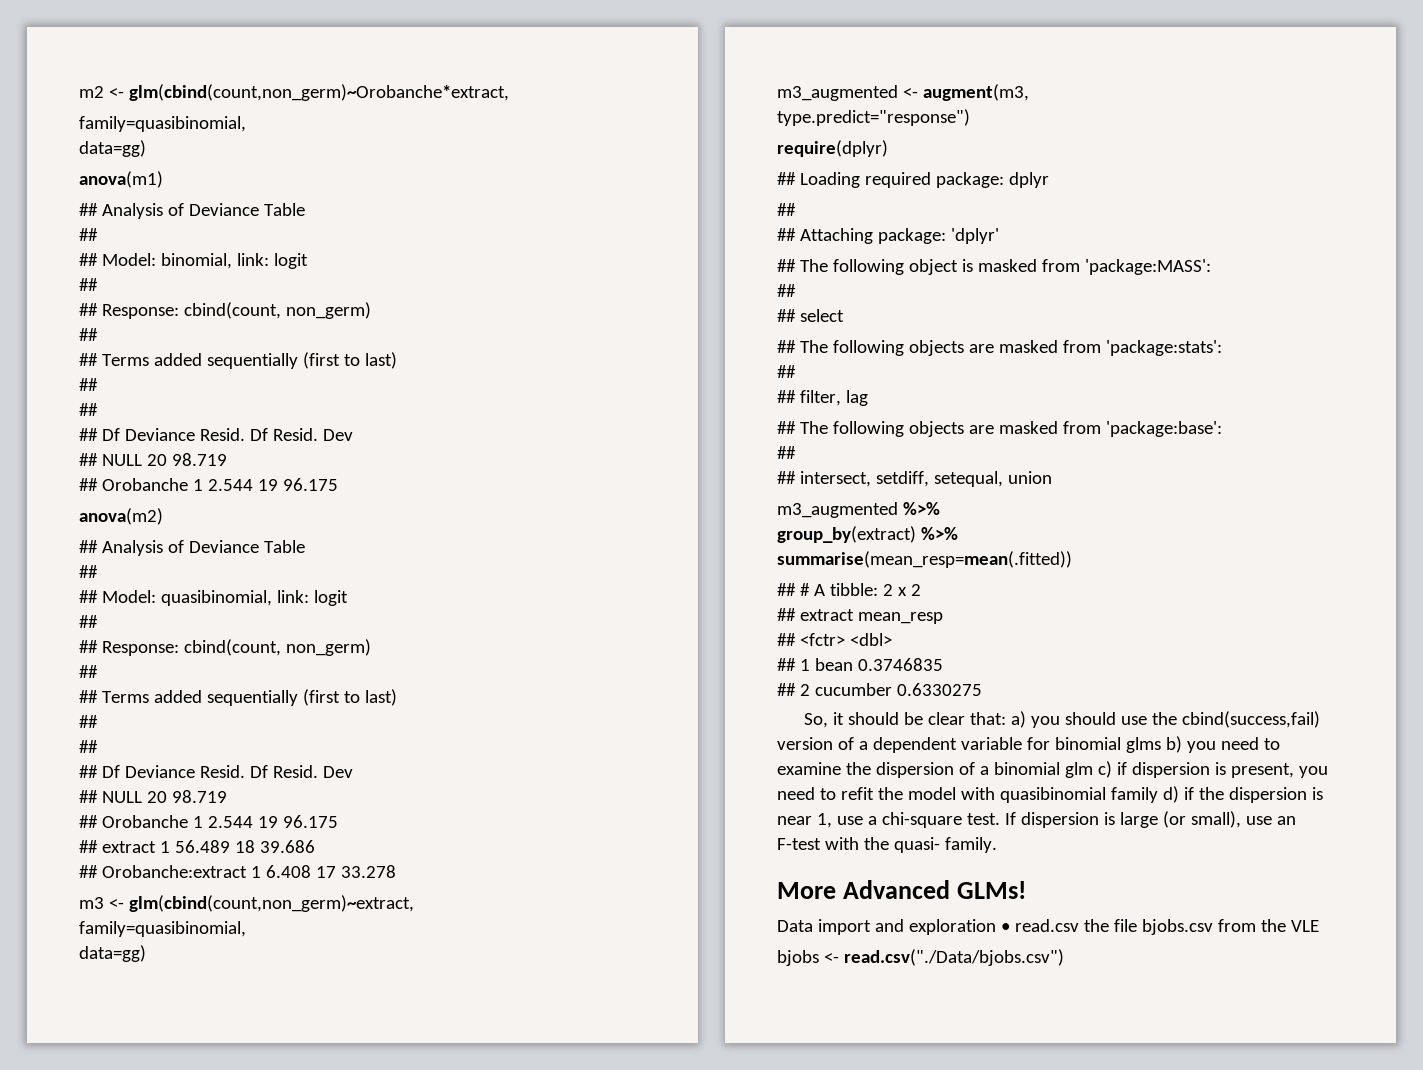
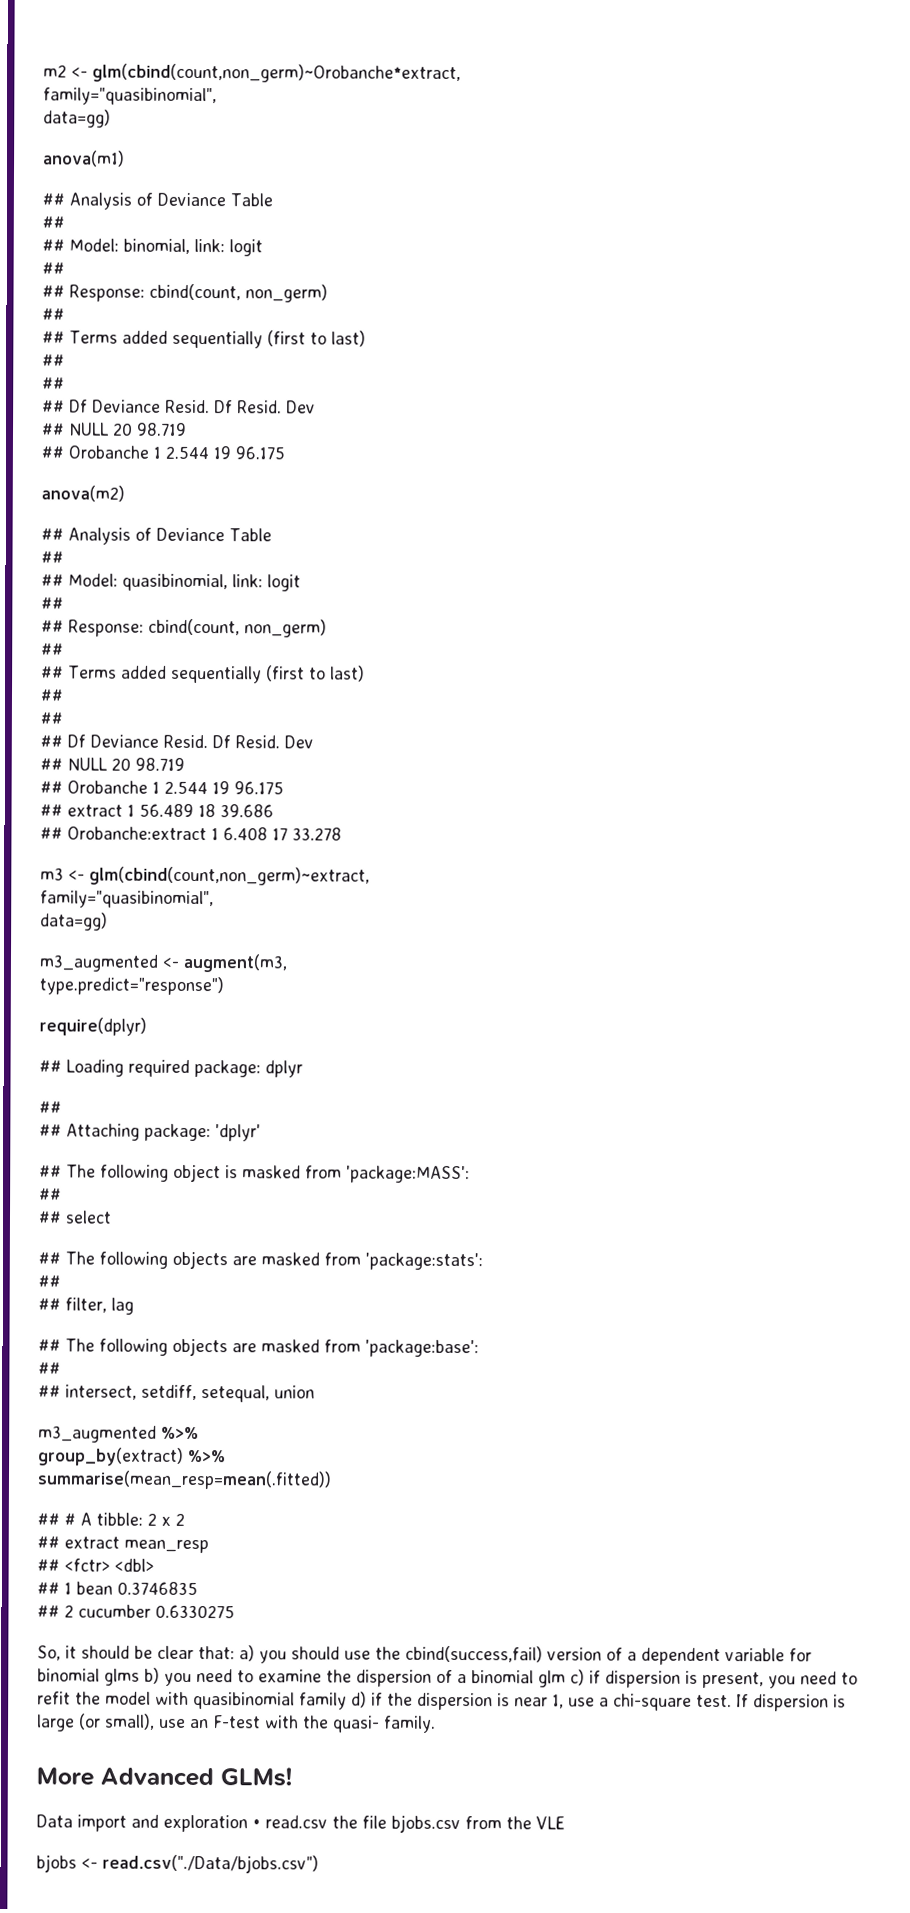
[79,116,246,132] family=quasibinomial, -> [43,87,217,106] family="quasibinomial",
[79,921,246,937] family=quasibinomial, -> [40,890,214,909] family="quasibinomial",

